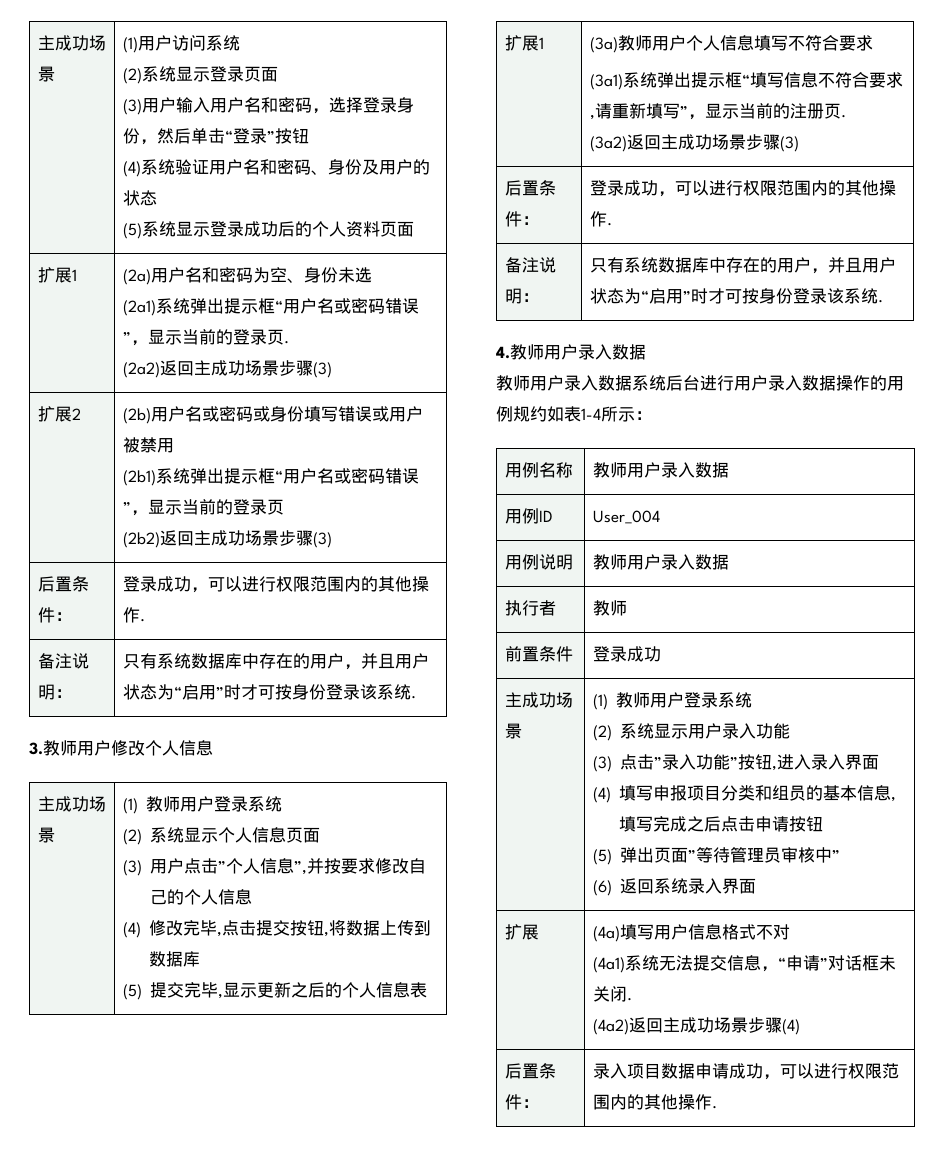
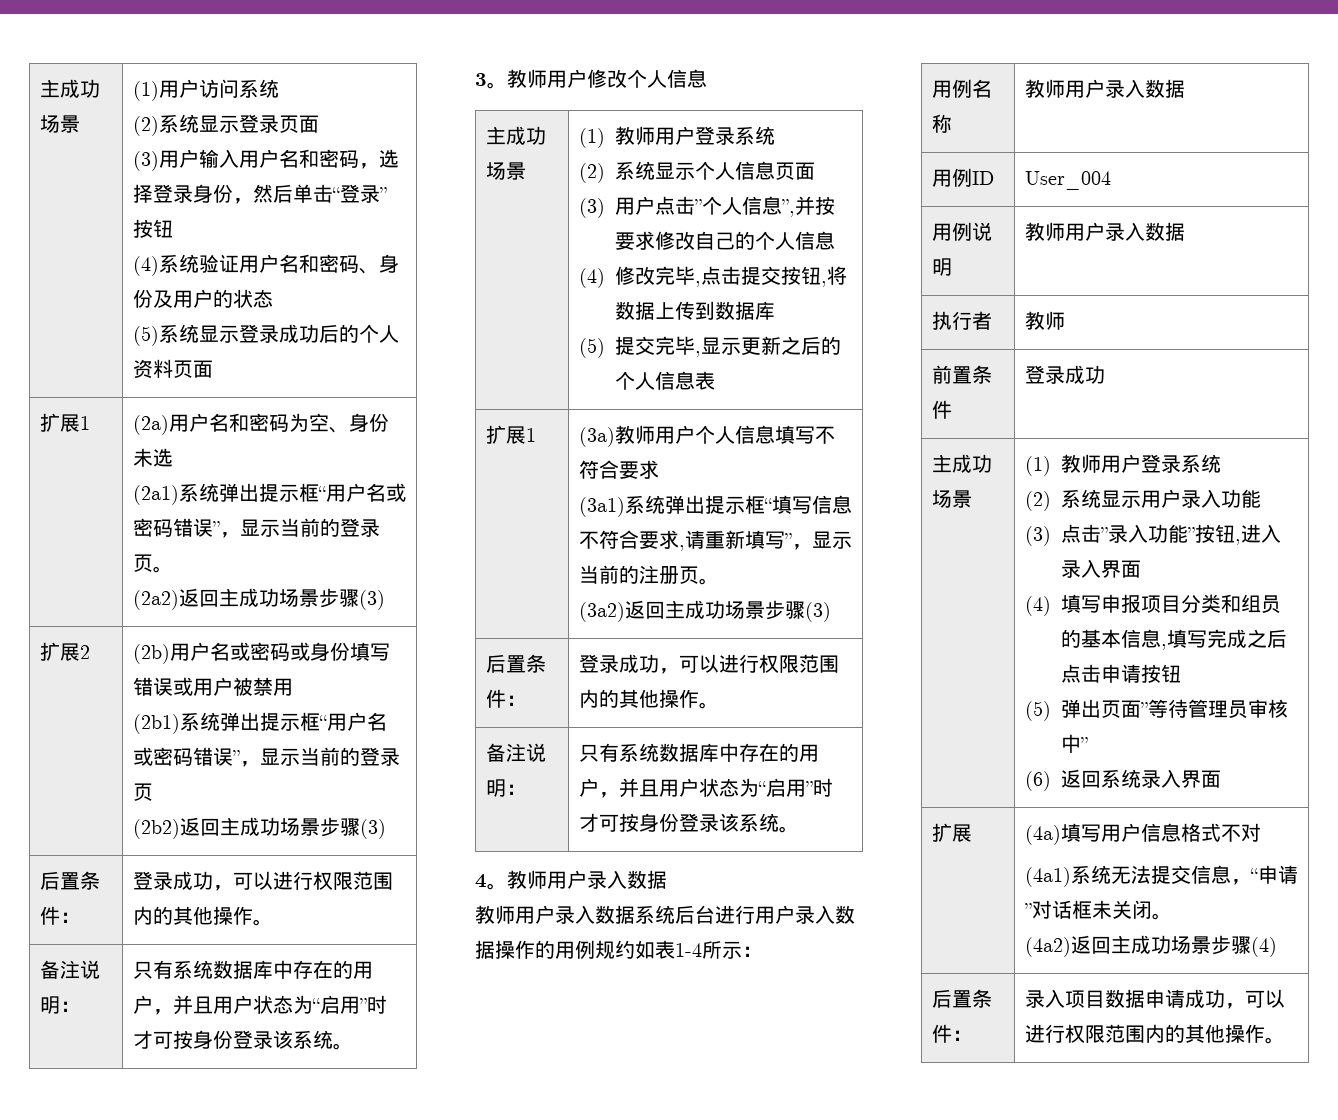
[283,341,289,344] . -> [152,566,173,573] 。
[139,619,145,622] . -> [252,919,273,926] 。
[410,696,416,699] [29,742,43,755] . // 3. -> [332,1043,353,1050] [475,73,507,89] 。 // 3。
[840,115,846,118] . -> [698,578,719,585] 。
[606,223,612,226] . -> [698,702,719,709] 。
[877,300,883,303] [496,346,510,359] . // 4. -> [778,826,799,833] [475,874,507,890] 。 // 4。
[626,998,632,1001] . -> [1151,913,1172,920] 。
[711,1106,717,1109] . -> [1264,1037,1285,1044] 。

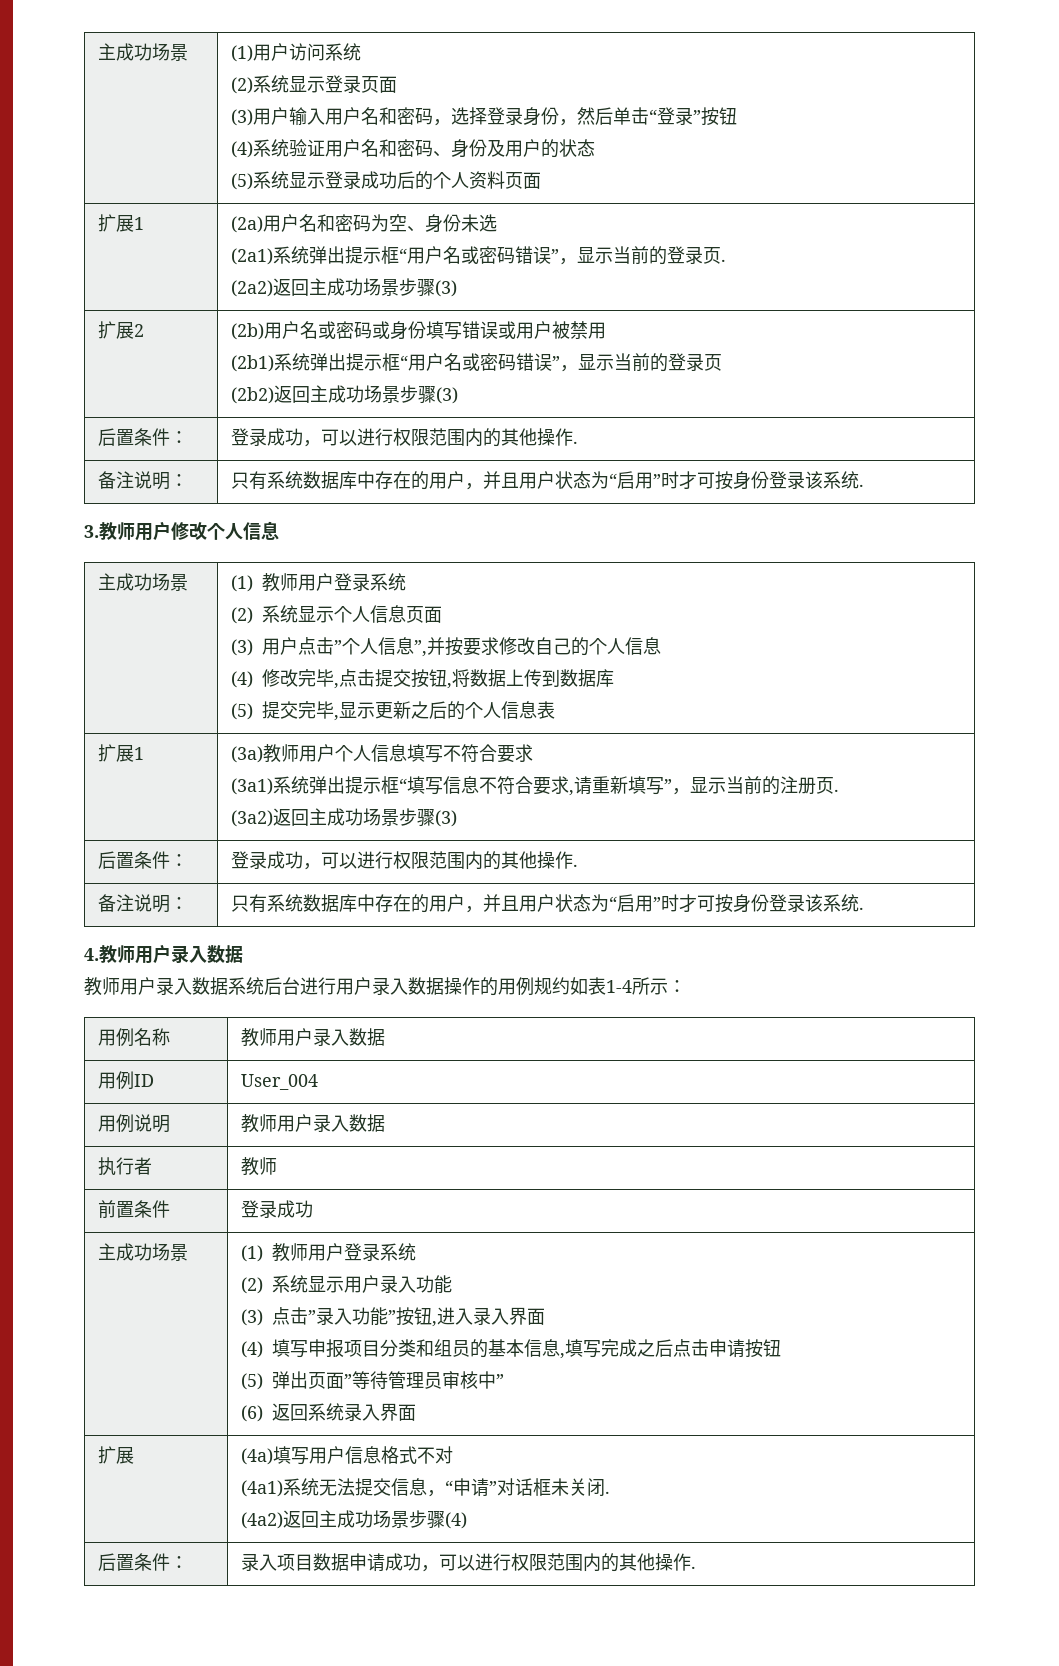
[152,566,173,573] 。 -> [720,259,726,262] .
[252,919,273,926] 。 -> [572,441,578,444] .
[332,1043,353,1050] [475,73,507,89] 。 // 3。 -> [858,484,864,487] [84,525,99,538] . // 3.
[698,578,719,585] 。 -> [833,789,839,792] .
[698,702,719,709] 。 -> [572,864,578,867] .
[778,826,799,833] [475,874,507,890] 。 // 4。 -> [858,907,864,910] [84,948,99,961] . // 4.
[1151,913,1172,920] 。 -> [604,1491,610,1494] .
[1264,1037,1285,1044] 。 -> [690,1566,696,1569] .

